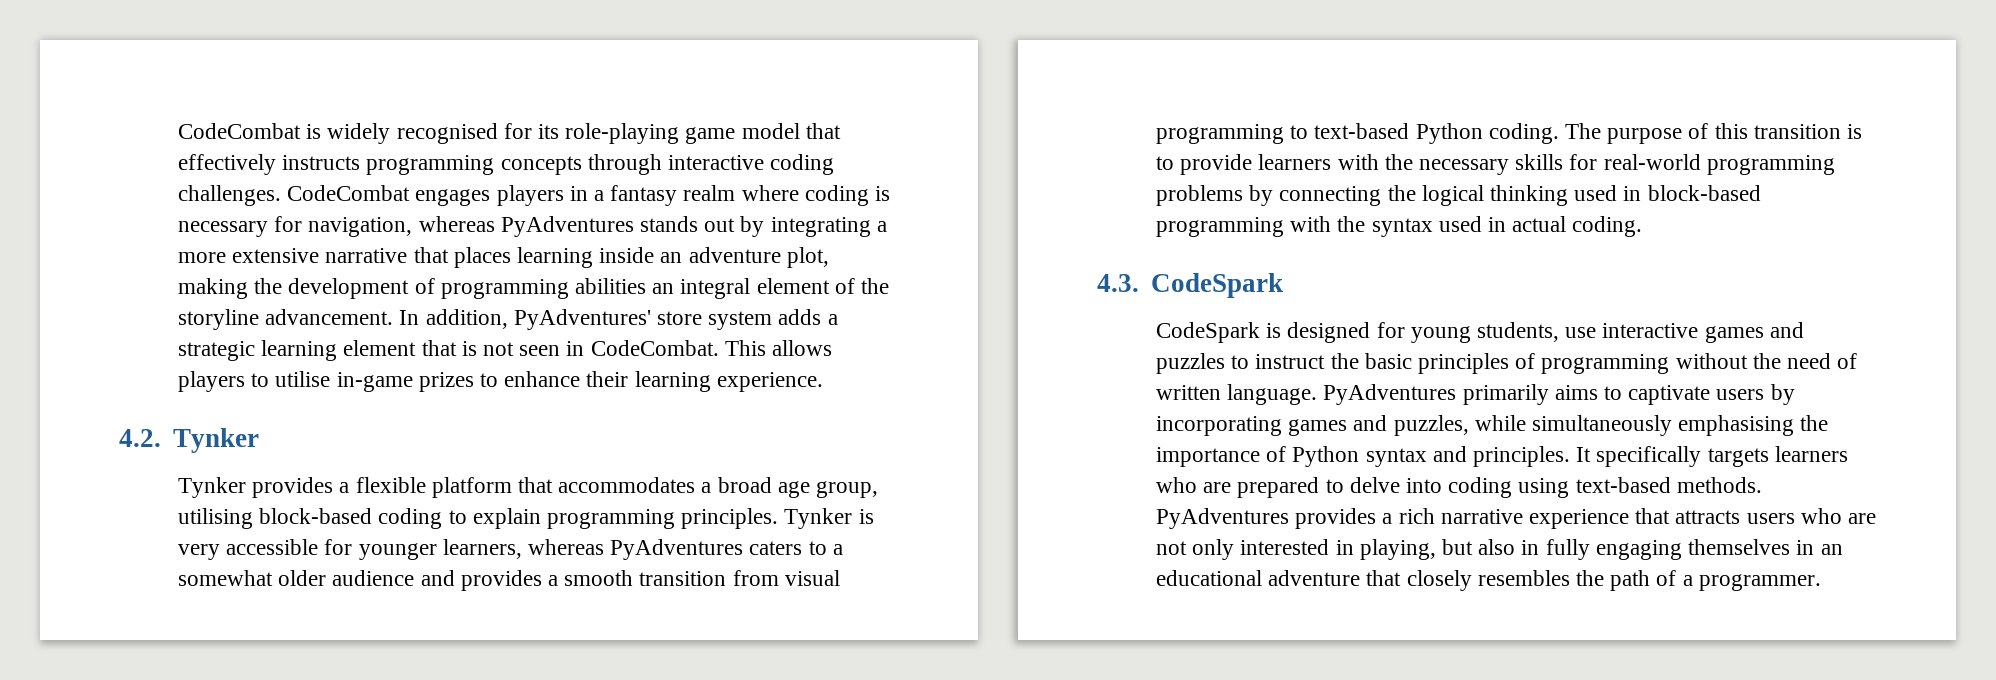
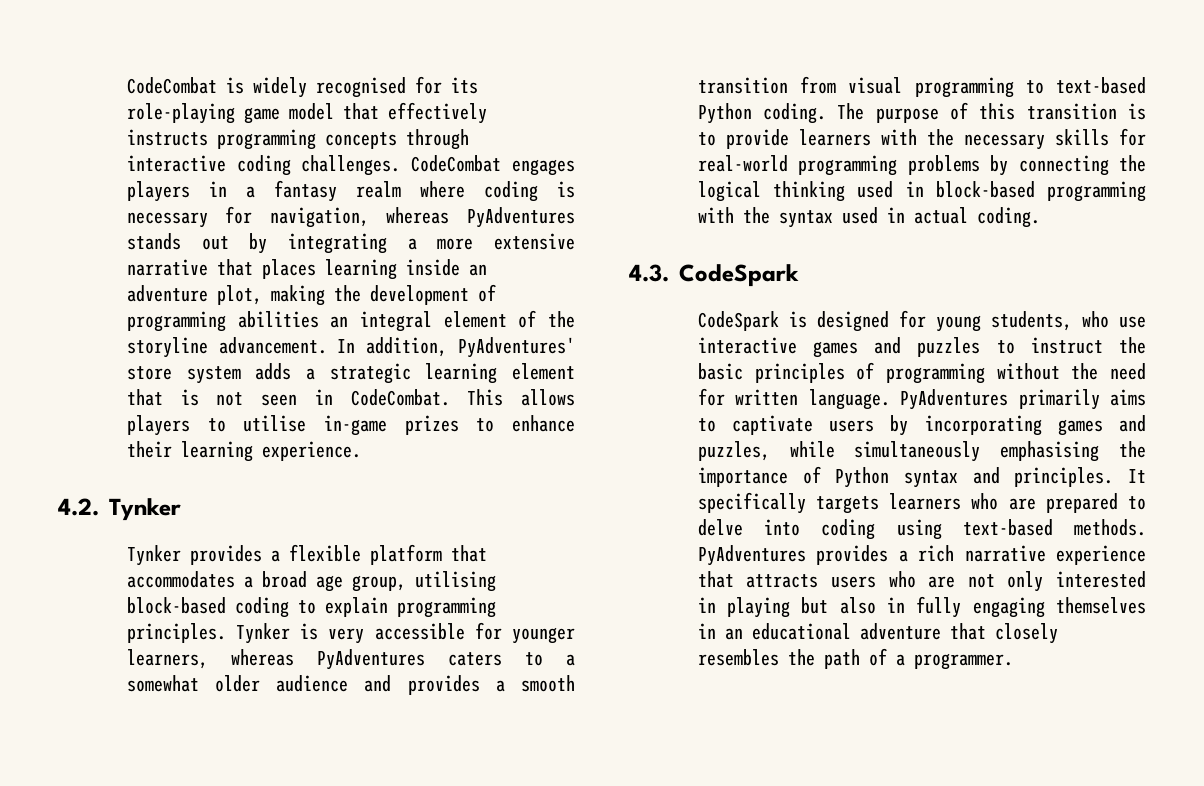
(1560, 332) none -> [1081,311,1109,328] who
[1837,353,1858,369] of -> [697,388,725,406] for
[1359,539,1436,560] playing, -> [727,597,791,618] playing

